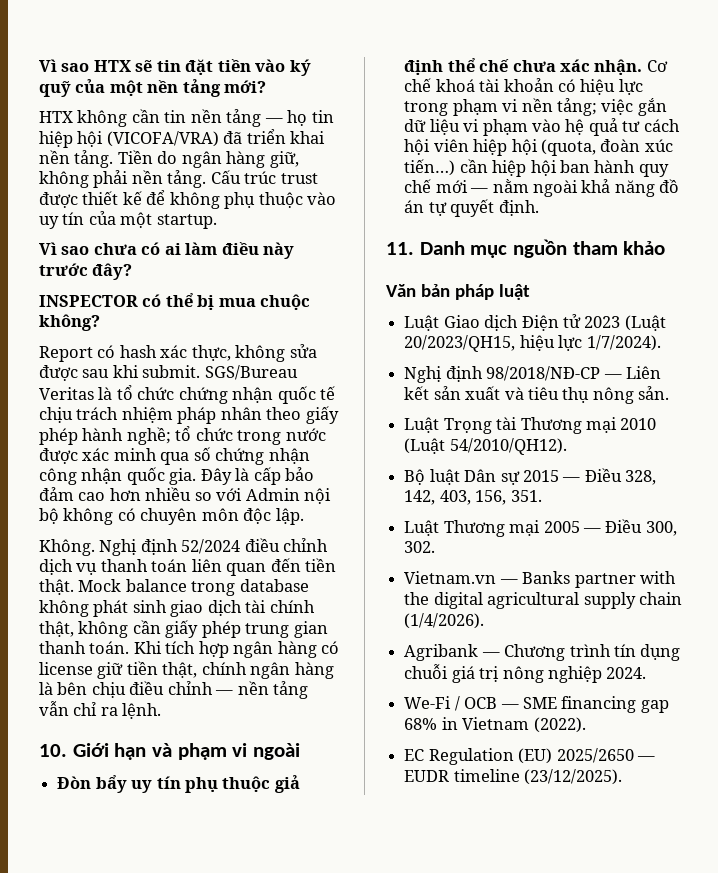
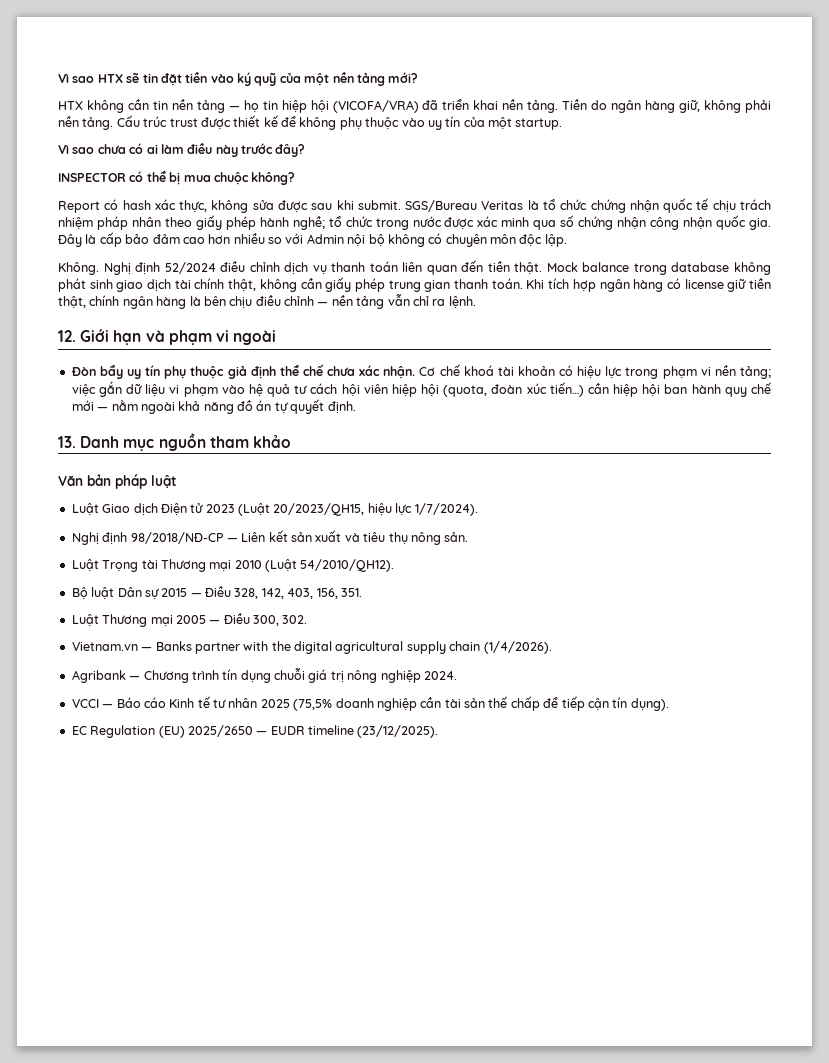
[39,744,67,757] 10. -> [58,330,76,342] 12.
[386,242,414,255] 11. -> [58,436,76,448] 13.
[404,696,669,713] [404,717,586,733] We-Fi / OCB — SME financing gap 68% in Vietnam (2022). -> [71,696,669,711] VCCI — Báo cáo Kinh tế tư nhân 2025 (75,5% doanh nghiệp cần tài sản thế chấp để tiếp cận tín dụng).

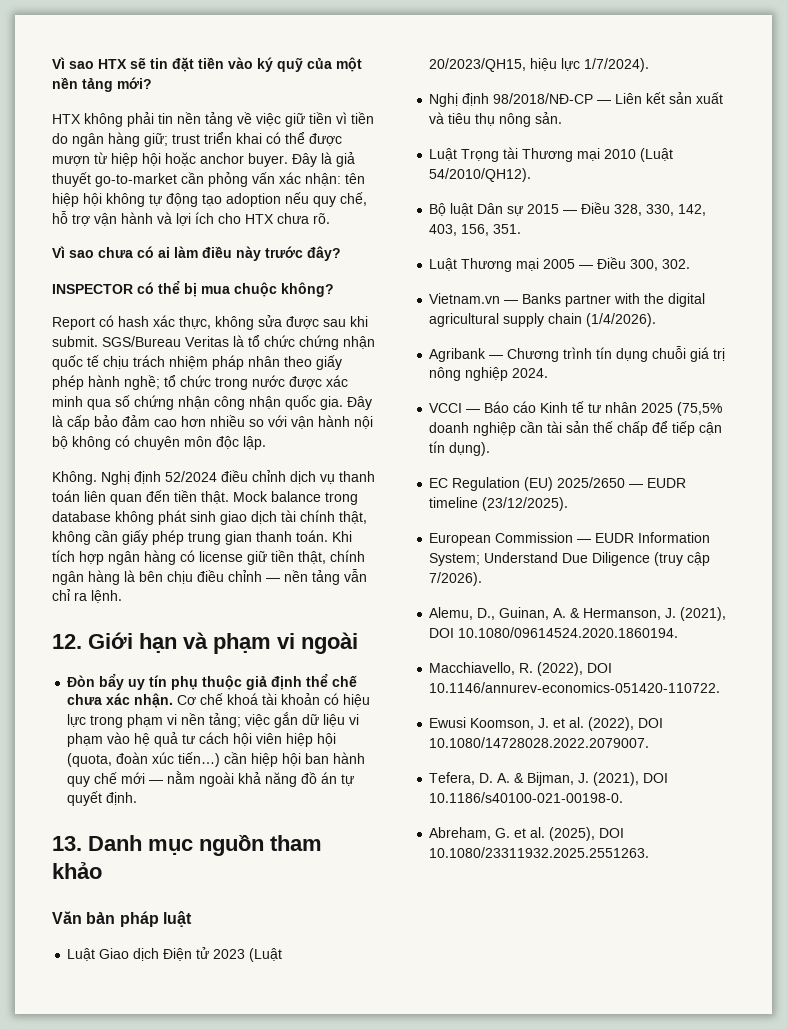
[127,99,149,110] cần -> [127,112,154,127] phải
[228,99,771,113] [58,115,563,130] — họ tin hiệp hội (VICOFA/VRA) đã triển khai nền tảng. Tiền do ngân hàng giữ, không phải nền tảng. Cấu trúc trust được thiết kế để không phụ thuộc vào uy tín của một startup. -> [237,112,374,127] [52,132,342,147] [52,152,355,167] [52,172,365,187] [52,192,367,207] [52,211,330,226] về việc giữ tiền vì tiền do ngân hàng giữ; trust triển khai có thể được mượn từ hiệp hội hoặc anchor buyer. Đây là giả thuyết go-to-market cần phỏng vấn xác nhận: tên hiệp hội không tự động tạo adoption nếu quy chế, hỗ trợ vận hành và lợi ích cho HTX chưa rõ.
[306,234,344,244] Admin -> [291,415,350,429] vận hành
(259, 593) none -> [646,204,675,216] 330,
(439, 731) none -> [429,532,711,546] [429,552,711,566] [429,572,483,586] [429,607,727,621] [429,627,679,638] [429,662,613,676] [429,682,721,693] [429,717,664,731] [429,737,650,748] [429,772,669,786] [429,792,624,803] [429,827,625,841] [429,847,650,858] // European Commission — EUDR Information System; Understand Due Diligence (truy cập 7/2026). // Alemu, D., Guinan, A. & Hermanson, J. (2021), DOI 10.1080/09614524.2020.1860194. // Macchiavello, R. (2022), DOI 10.1146/annurev-economics-051420-110722. // Ewusi Koomson, J. et al. (2022), DOI 10.1080/14728028.2022.2079007. // Tefera, D. A. & Bijman, J. (2021), DOI 10.1186/s40100-021-00198-0. // Abreham, G. et al. (2025), DOI 10.1080/23311932.2025.2551263.

